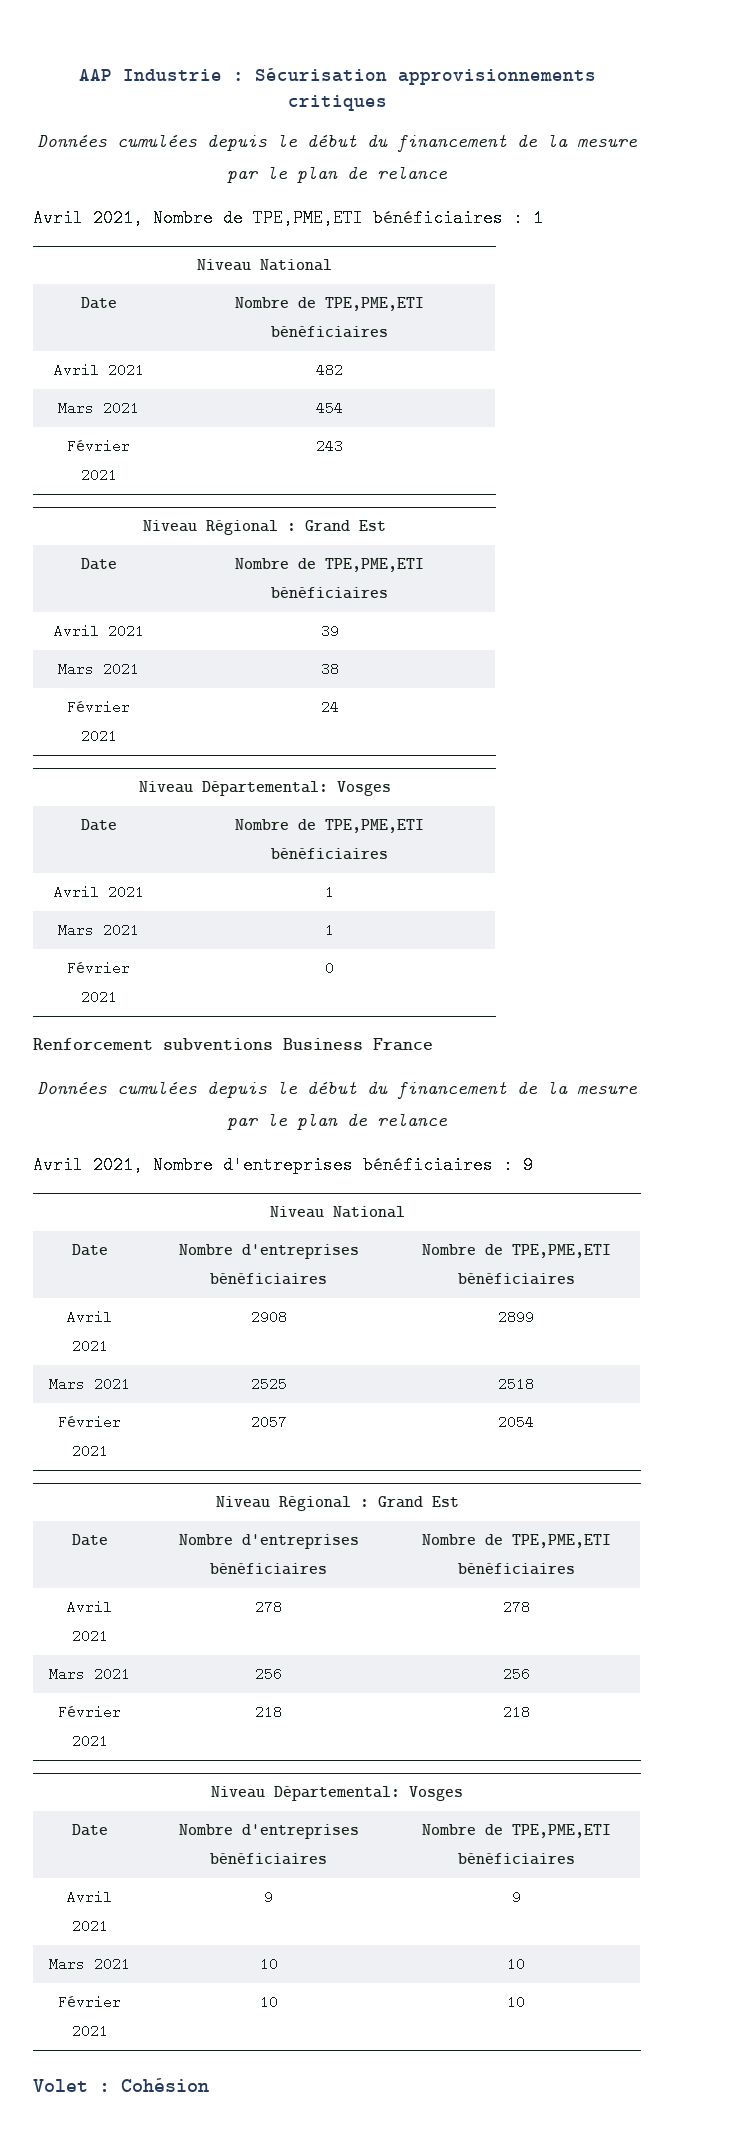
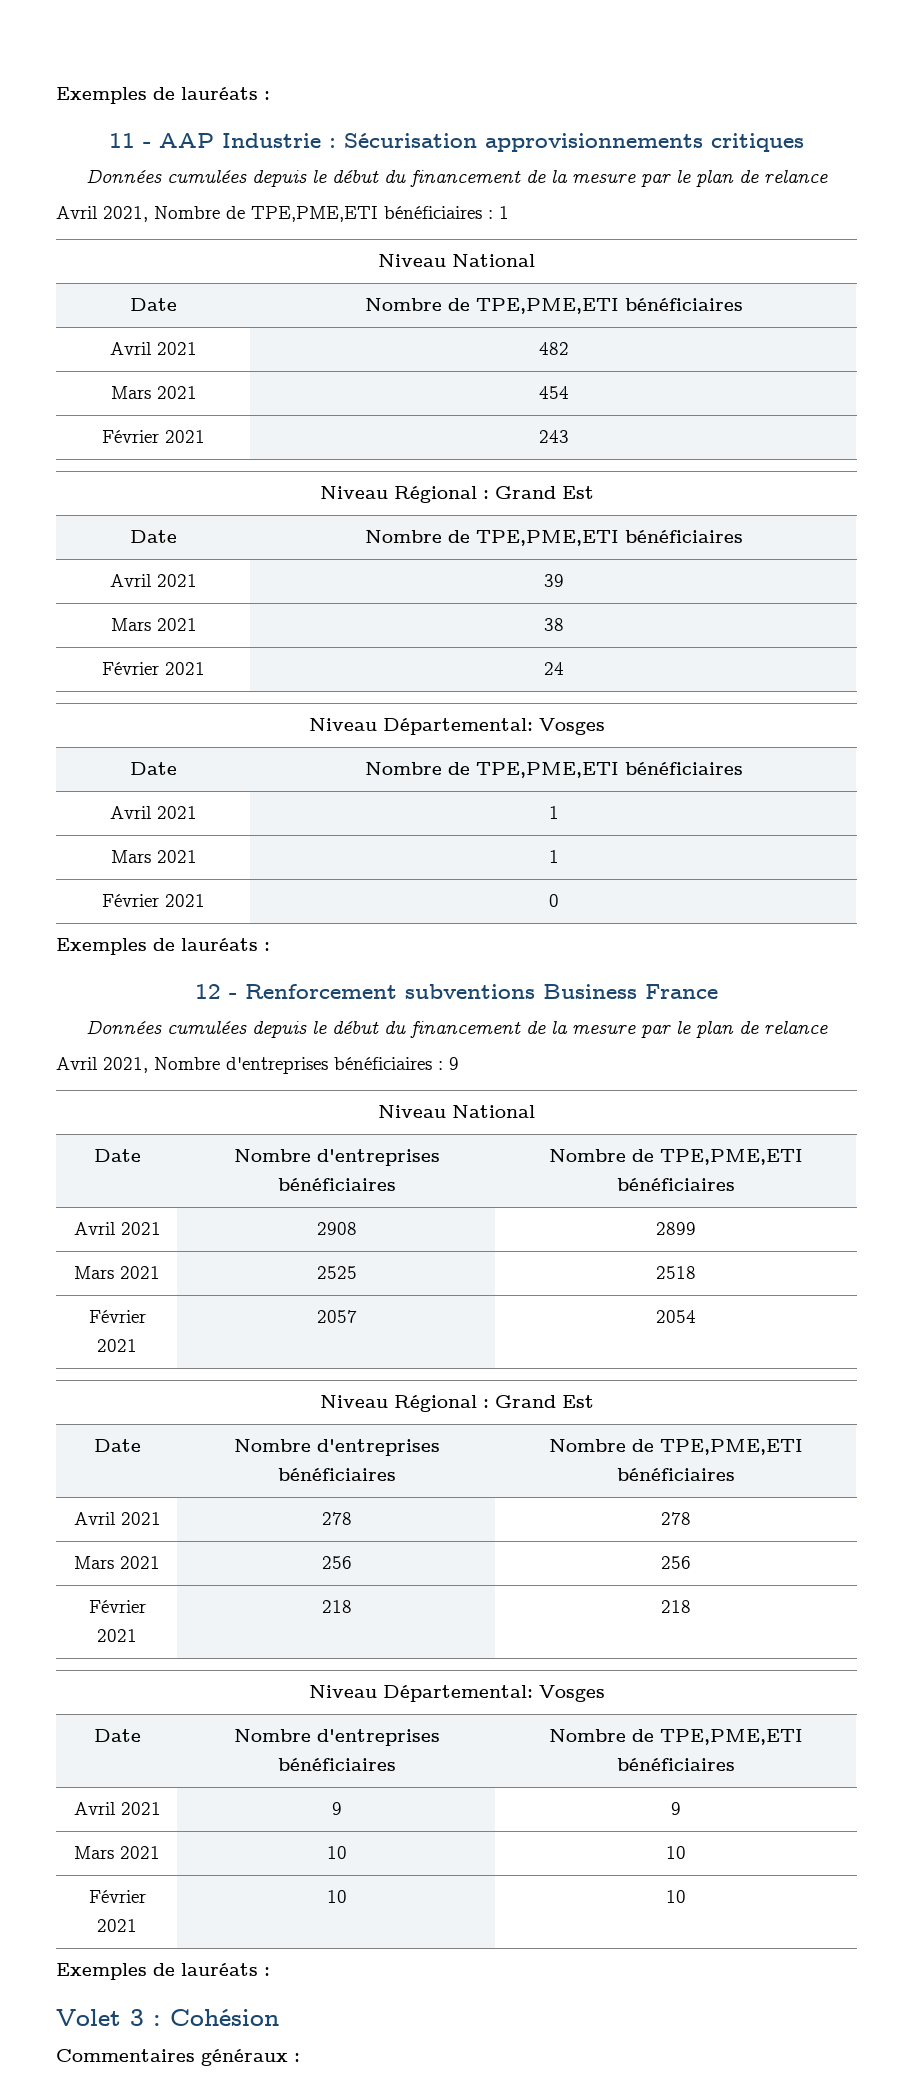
(78, 75) none -> [56,87,270,104] [109,133,151,148] Exemples de lauréats : // 11 -
(334, 968) none -> [56,938,270,955] [195,984,237,999] Exemples de lauréats : // 12 -
(525, 2002) none -> [56,1963,270,1980] // Exemples de lauréats :
(88, 2085) none -> [130,2009,144,2026] 3
(209, 2085) none -> [56,2049,300,2066] // Commentaires généraux :

